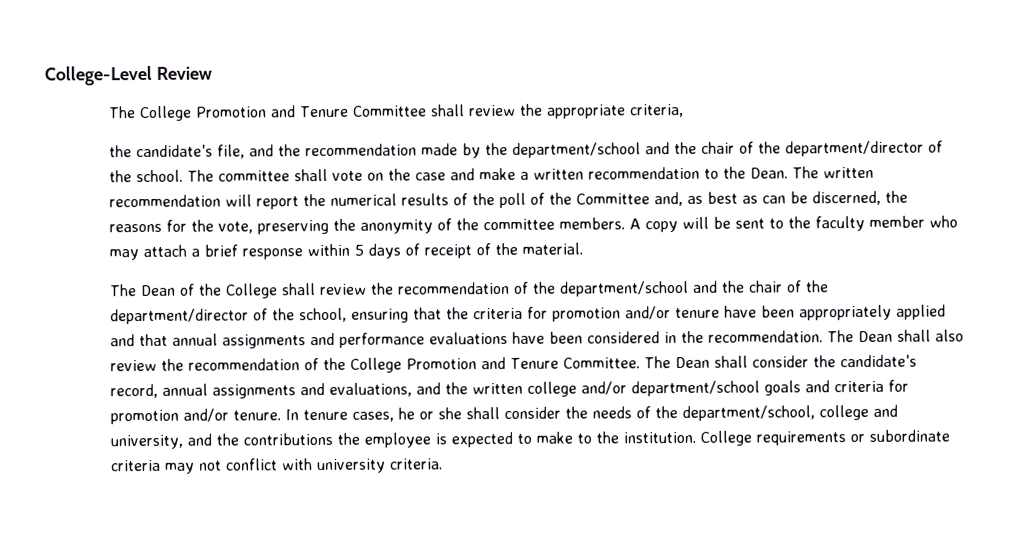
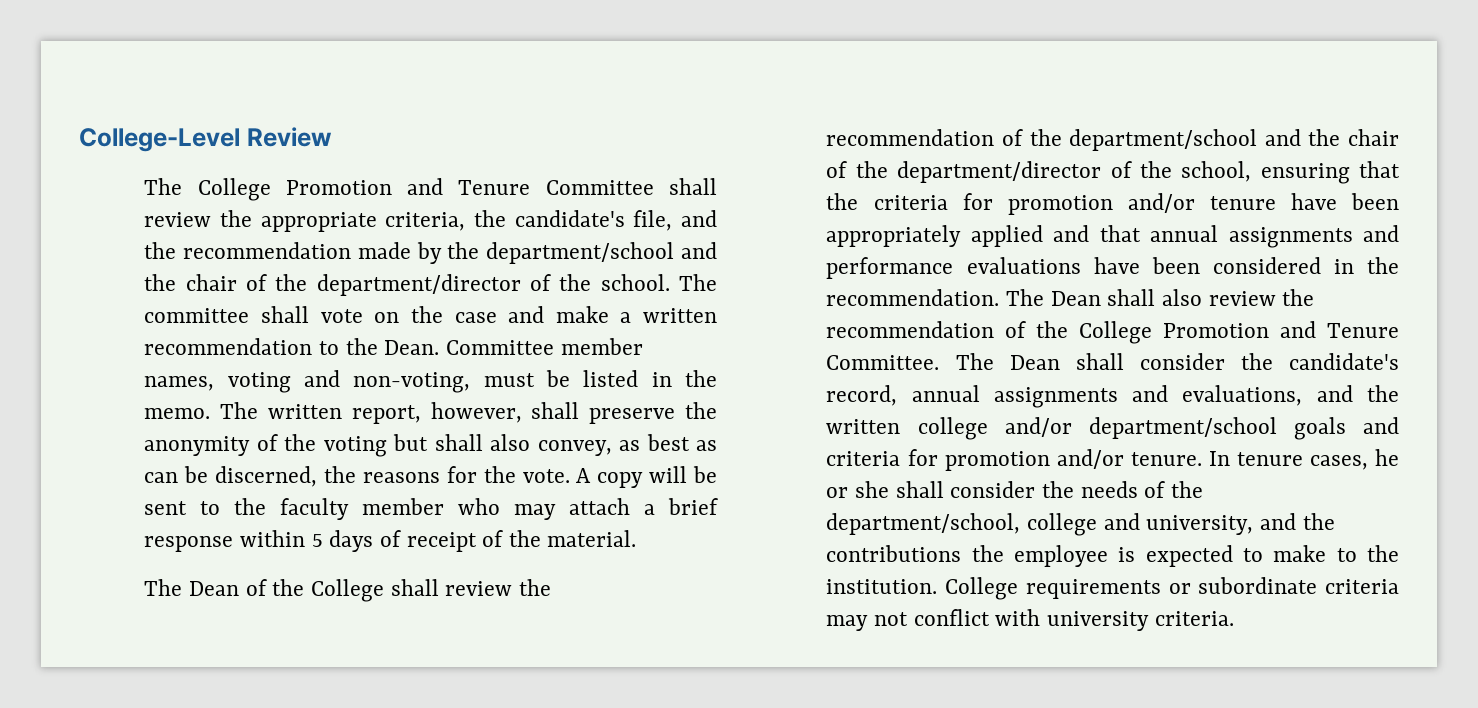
(684, 111) // -> (466, 221) none
[791,166,874,179] [108,192,683,210] The written recommendation will report the numerical results of the poll of the Committee and, -> [445,338,643,355] [144,370,717,393] [144,402,718,424] [144,434,612,457] Committee member names, voting and non-voting, must be listed in the memo. The written report, however, shall preserve the anonymity of the voting but shall also convey,
[217,217,625,235] vote, preserving the anonymity of the committee members. -> [522,469,570,483] vote.

